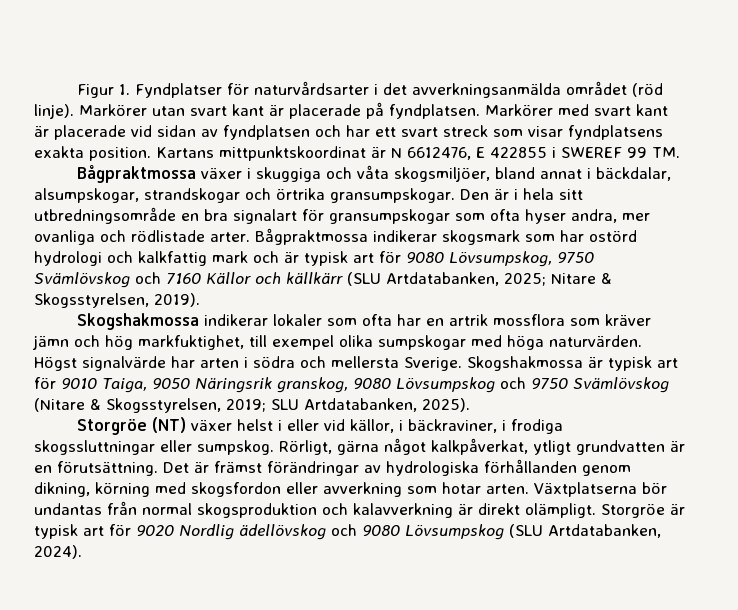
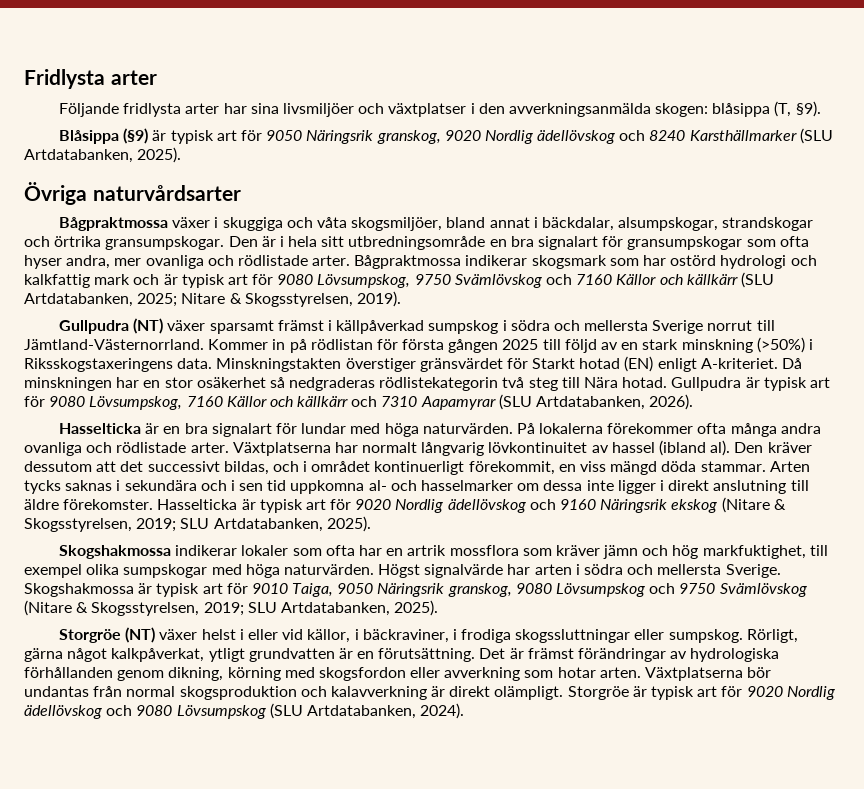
[76,81,663,98] [34,102,668,119] [34,125,663,140] [34,146,680,161] Figur 1. Fyndplatser för naturvårdsarter i det avverkningsanmälda området (röd linje). Markörer utan svart kant är placerade på fyndplatsen. Markörer med svart kant är placerade vid sidan av fyndplatsen och har ett svart streck som visar fyndplatsens exakta position. Kartans mittpunktskoordinat är N 6612476, E 422855 i SWEREF 99 TM. -> [24,69,157,89] [59,101,821,117] [59,128,833,144] [24,147,182,163] [24,182,241,205] Fridlysta arter // Följande fridlysta arter har sina livsmiljöer och växtplatser i den avverkningsanmälda skogen: blåsippa (T, §9). // Blåsippa (§9) är typisk art för 9050 Näringsrik granskog, 9020 Nordlig ädellövskog och 8240 Karsthällmarker (SLU Artdatabanken, 2025). // Övriga naturvårdsarter
(200, 300) none -> [59,318,775,334] [24,337,813,353] [24,356,803,372] [24,377,830,391] [24,394,694,410] [59,423,821,437] [24,440,812,456] [24,461,810,475] [24,480,809,494] [24,497,786,513] [24,516,371,532] // Gullpudra (NT) växer sparsamt främst i källpåverkad sumpskog i södra och mellersta Sverige norrut till Jämtland-Västernorrland. Kommer in på rödlistan för första gången 2025 till följd av en stark minskning (>50%) i Riksskogstaxeringens data. Minskningstakten överstiger gränsvärdet för Starkt hotad (EN) enligt A-kriteriet. Då minskningen har en stor osäkerhet så nedgraderas rödlistekategorin två steg till Nära hotad. Gullpudra är typisk art för 9080 Lövsumpskog, 7160 Källor och källkärr och 7310 Aapamyrar (SLU Artdatabanken, 2026). // Hasselticka är en bra signalart för lundar med höga naturvärden. På lokalerna förekommer ofta många andra ovanliga och rödlistade arter. Växtplatserna har normalt långvarig lövkontinuitet av hassel (ibland al). Den kräver dessutom att det successivt bildas, och i området kontinuerligt förekommit, en viss mängd döda stammar. Arten tycks saknas i sekundära och i sen tid uppkomna al- och hasselmarker om dessa inte ligger i direkt anslutning till äldre förekomster. Hasselticka är typisk art för 9020 Nordlig ädellövskog och 9160 Näringsrik ekskog (Nitare & Skogsstyrelsen, 2019; SLU Artdatabanken, 2025).

